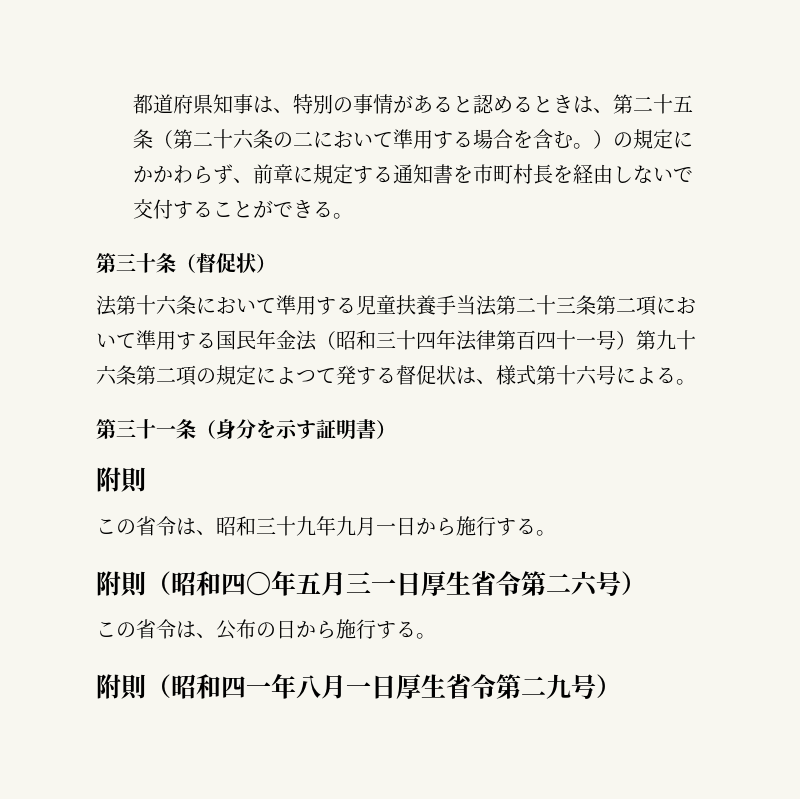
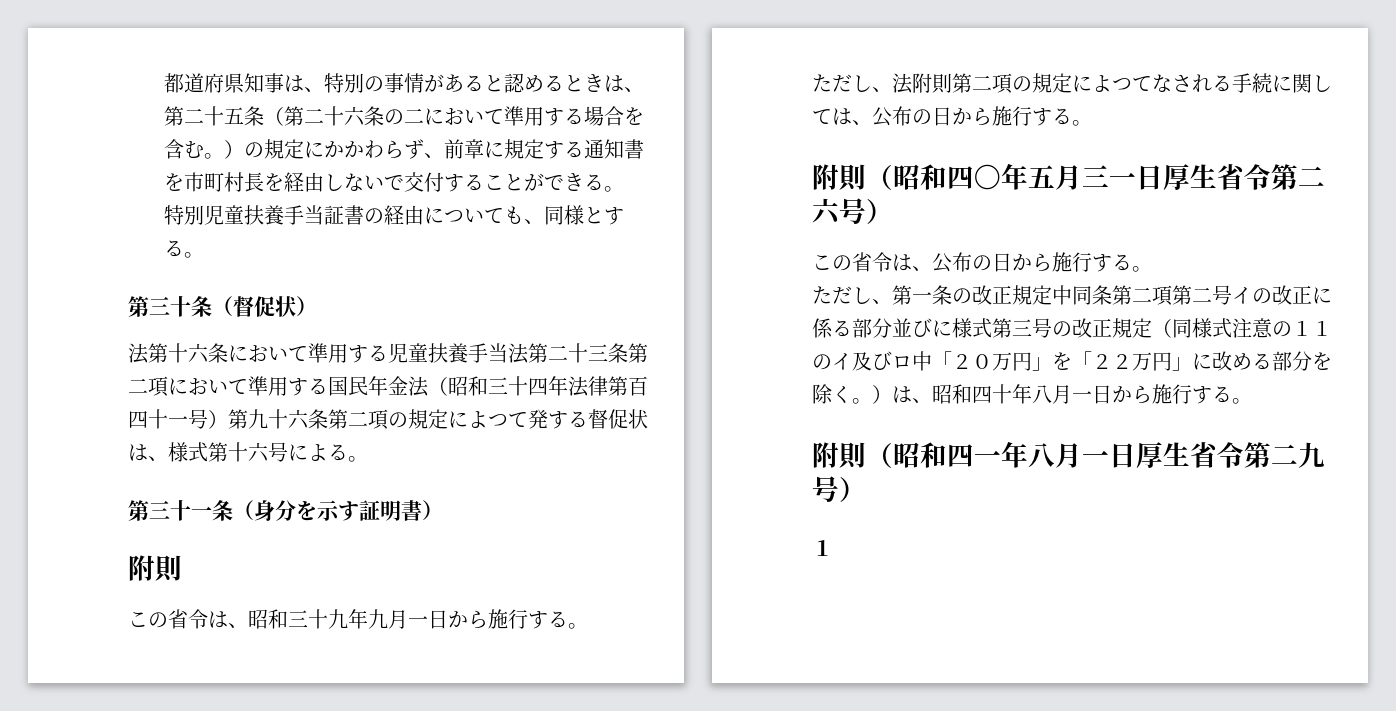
(354, 216) none -> [164,205,625,225] [164,240,205,258] // 特別児童扶養手当証書の経由についても、同様とする。
(556, 533) none -> [812,73,1332,94] [812,106,1092,127] // ただし、法附則第二項の規定によつてなされる手続に関しては、公布の日から施行する。
(436, 636) none -> [812,285,1332,306] [812,318,1332,338] [812,351,1332,371] [812,384,1252,404] // ただし、第一条の改正規定中同条第二項第二号イの改正に係る部分並びに様式第三号の改正規定（同様式注意の１１のイ及びロ中「２０万円」を「２２万円」に改める部分を除く。）は、昭和四十年八月一日から施行する。
(621, 686) none -> [812,540,833,556] // １

